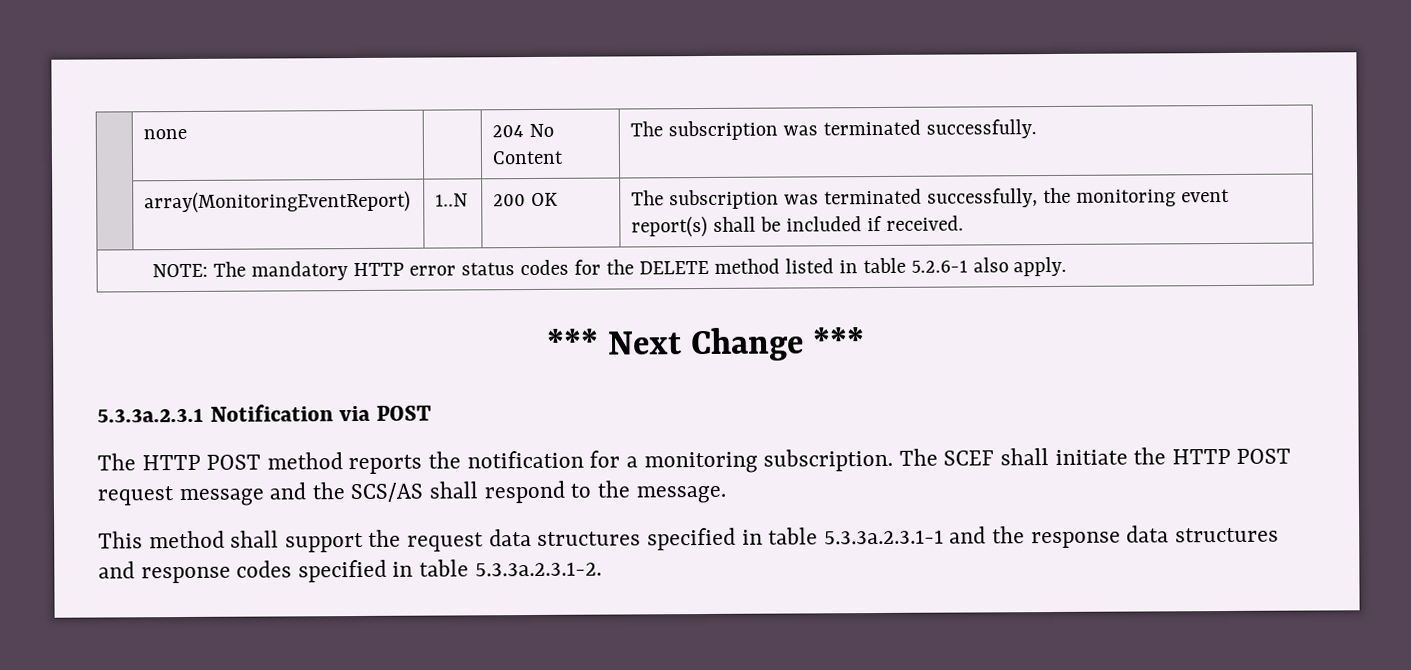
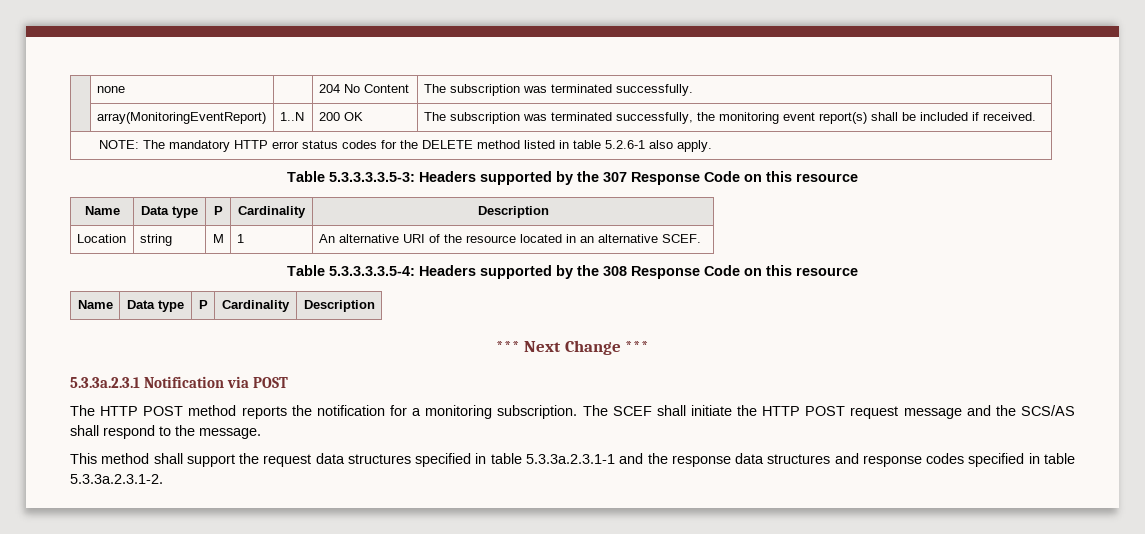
(1068, 266) none -> [287,171,858,185] [84,206,120,215] [141,206,198,218] [213,206,223,215] [238,206,306,218] [477,206,549,218] [76,234,126,243] [139,234,172,246] [212,234,224,243] [236,234,244,243] [318,234,701,243] [287,265,858,279] [77,300,113,309] [127,300,184,312] [198,300,208,309] [222,300,290,312] [303,300,375,312] // Table 5.3.3.3.3.5-3: Headers supported by the 307 Response Code on this resource // Name | Data type | P | Cardinality | Description // Location | string | M | 1 | An alternative URI of the resource located in an alternative SCEF. // Table 5.3.3.3.3.5-4: Headers supported by the 308 Response Code on this resource // Name | Data type | P | Cardinality | Description

